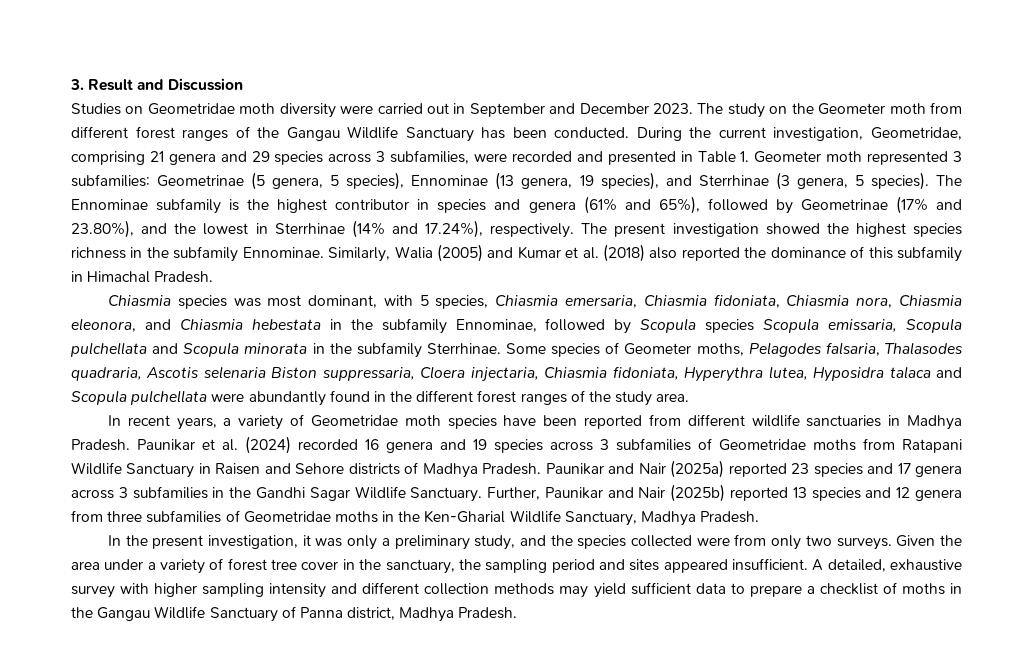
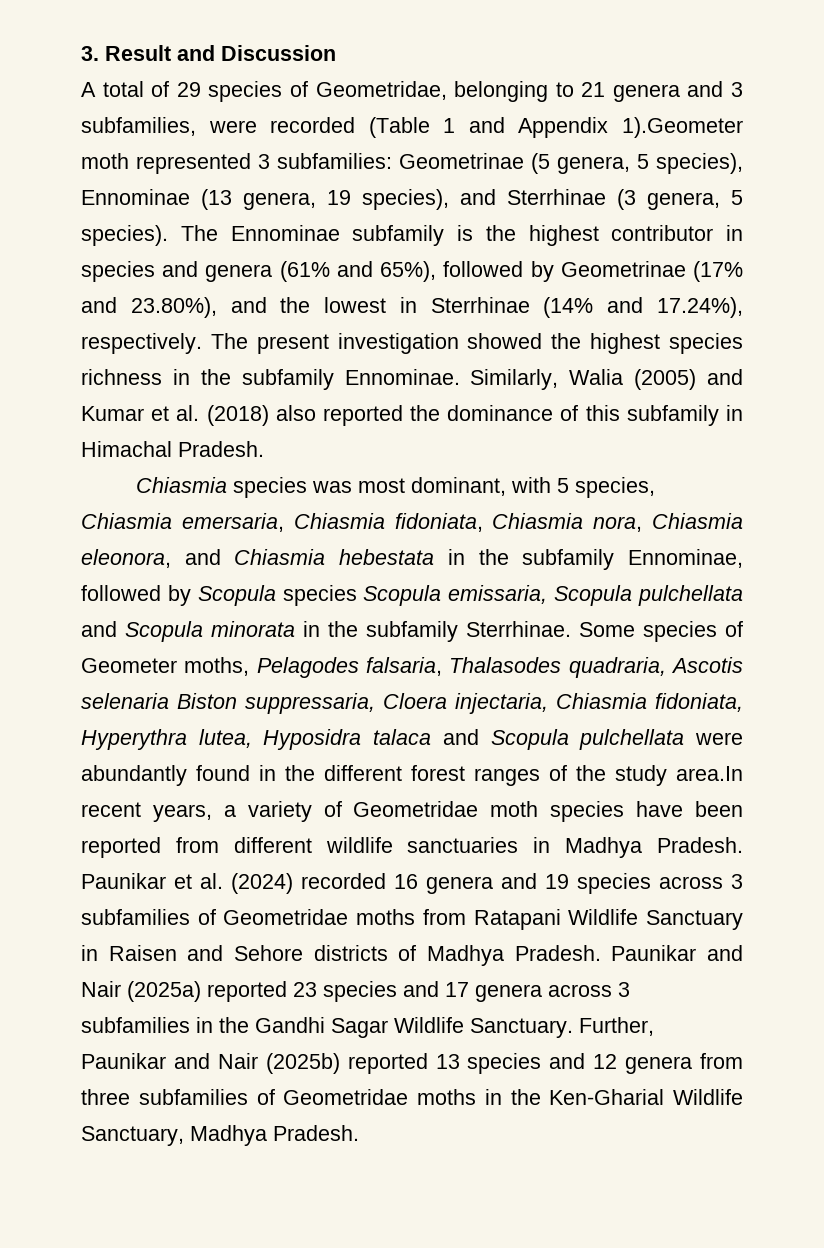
[71,102,963,118] [71,126,962,142] [71,150,822,165] Studies on Geometridae moth diversity were carried out in September and December 2023. The study on the Geometer moth from different forest ranges of the Gangau Wildlife Sanctuary has been conducted. During the current investigation, Geometridae, comprising 21 genera and 29 species across 3 subfamilies, were recorded and presented in Table 1. Geometer -> [81,81,744,102] [81,117,743,138] A total of 29 species of Geometridae, belonging to 21 genera and 3 subfamilies, were recorded (Table 1 and Appendix 1).Geometer
[656,393,690,402] [107,415,121,426] area. // In -> [676,766,743,781] area.In
[107,534,962,550] [71,558,963,574] [71,582,963,598] [71,606,518,622] // In the present investigation, it was only a preliminary study, and the species collected were from only two surveys. Given the area under a variety of forest tree cover in the sanctuary, the sampling period and sites appeared insufficient. A detailed, exhaustive survey with higher sampling intensity and different collection methods may yield sufficient data to prepare a checklist of moths in the Gangau Wildlife Sanctuary of Panna district, Madhya Pradesh. -> (359, 1133) none

